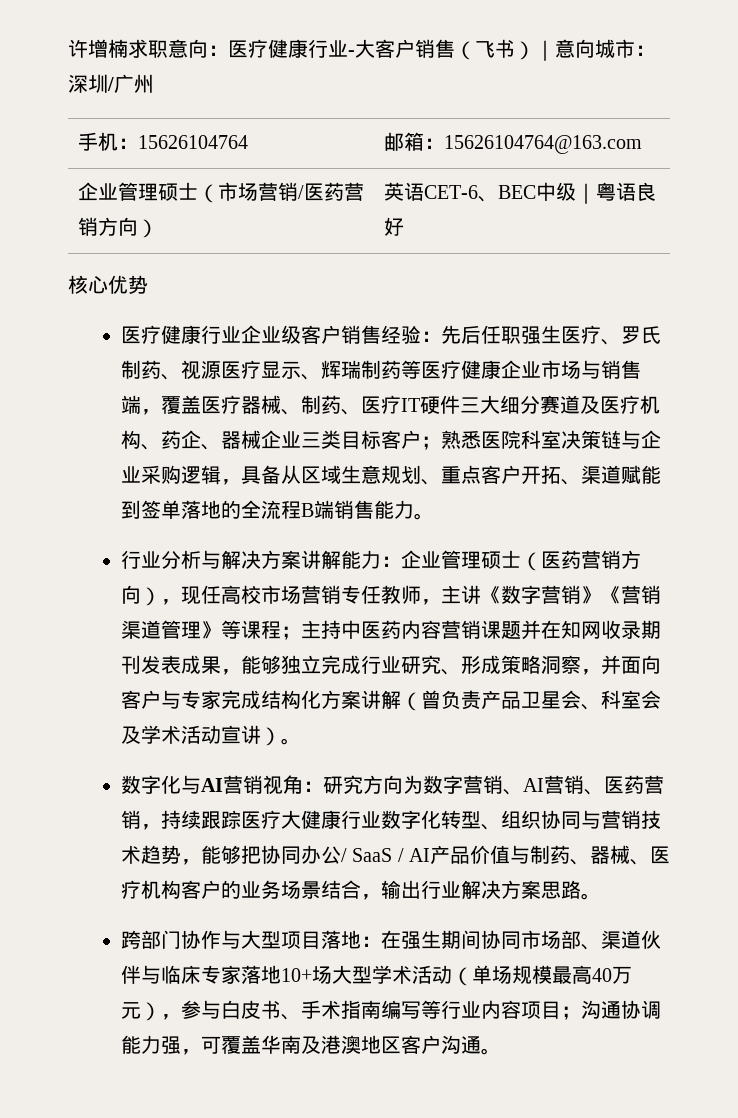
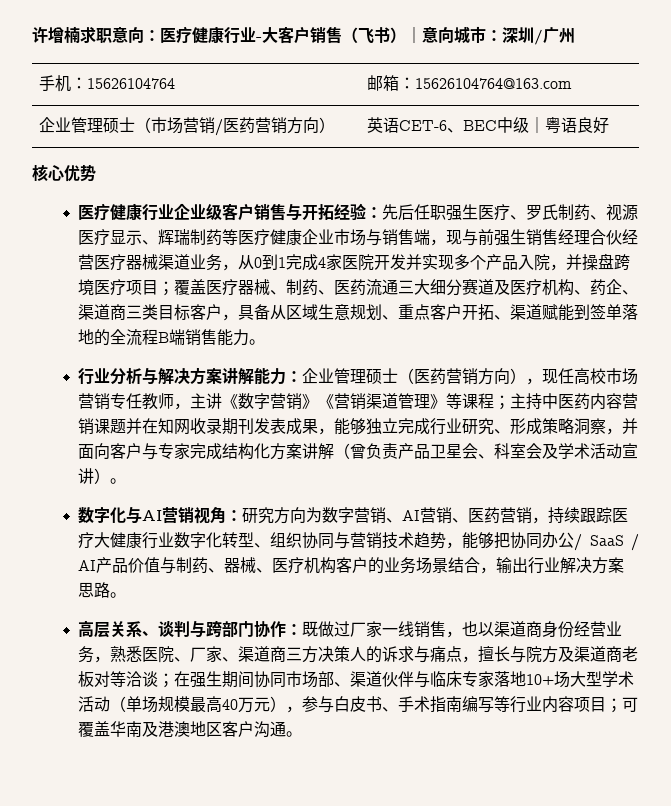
(381, 334) none -> [285,204,334,221] 与开拓
(161, 412) none -> [445,229,638,246] [77,253,630,271] [77,279,174,296] 现与前强生销售经理合伙经营医疗器械渠道业务，从0到1完成4家医院开发并实现多个产品入院，并操盘跨境医疗项目；
[380,395,460,415] 疗IT硬件 -> [349,279,398,296] 药流通
[220,430,301,449] 器械企业 -> [77,304,126,320] 渠道商
[420,430,661,450] [120,465,221,485] ；熟悉医院科室决策链与企业采购逻辑 -> (222, 312) none
[120,930,381,949] 跨部门协作与大型项目落地： -> [77,620,622,638] [77,646,638,663] [77,671,174,688] 高层关系、谈判与跨部门协作：既做过厂家一线销售，也以渠道商身份经营业务，熟悉医院、厂家、渠道商三方决策人的诉求与痛点，擅长与院方及渠道商老板对等洽谈；
[580,1000,661,1019] [120,1035,201,1055] 沟通协调能力强， -> (622, 705) none

